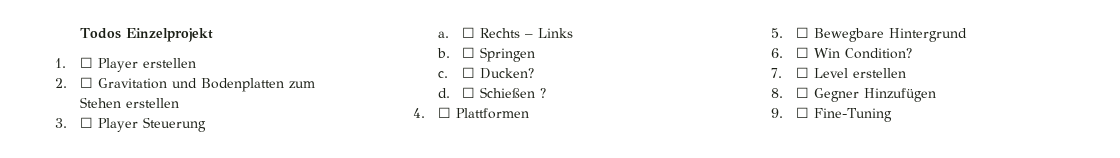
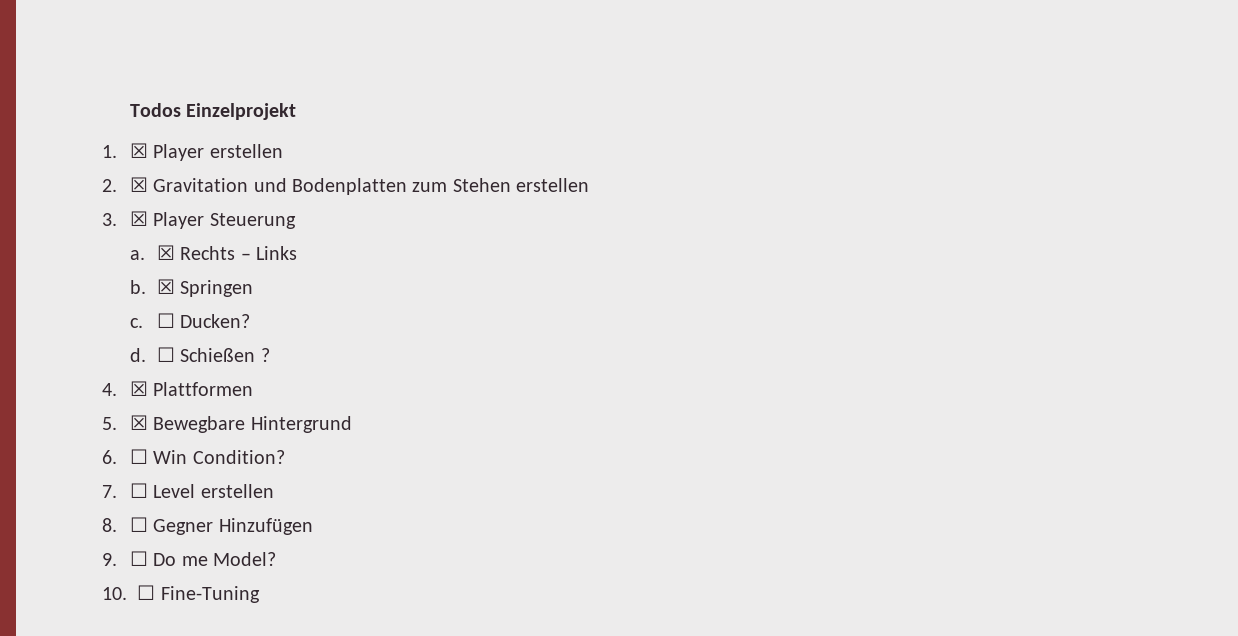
[79,57,93,68] ☐ -> [129,143,148,158] ☒
[79,77,93,88] ☐ -> [129,177,148,192] ☒
[79,117,93,128] ☐ -> [129,211,148,226] ☒
[462,27,476,38] ☐ -> [157,245,176,260] ☒
[462,47,476,58] ☐ -> [157,279,176,294] ☒
[437,107,451,118] ☐ -> [129,381,148,396] ☒
[795,27,809,38] ☐ -> [129,415,148,430] ☒
(809, 112) none -> [153,552,276,566] [102,585,156,600] Do me Model? // 10. ☐

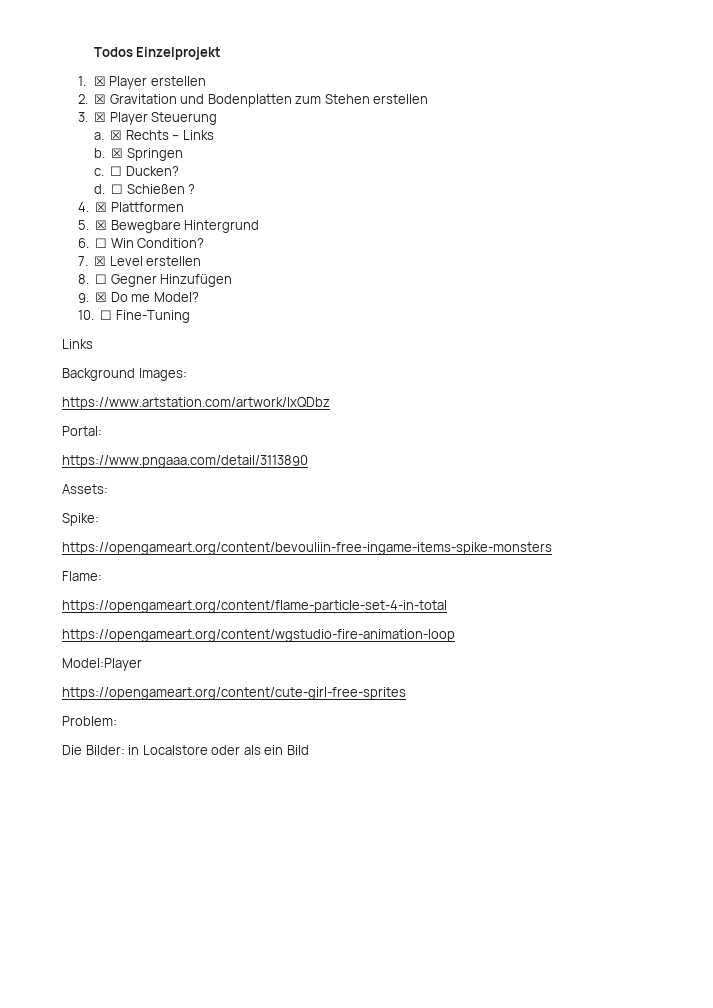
[129,483,148,498] ☐ -> [94,256,107,266] ☒
[129,551,148,566] ☐ -> [95,292,108,302] ☒
(260, 594) none -> [62,339,93,349] [62,368,187,381] [62,397,330,410] [62,426,102,436] [62,455,308,468] [62,484,108,494] [62,513,99,526] [62,542,552,555] [62,571,102,581] [62,600,447,613] [62,629,455,642] [62,658,142,671] [62,687,406,700] [62,716,117,726] [62,745,309,755] // Links // Background Images: // https://www.artstation.com/artwork/lxQDbz // Portal: // https://www.pngaaa.com/detail/3113890 // Assets: // Spike: // https://opengameart.org/content/bevouliin-free-ingame-items-spike-monsters // Flame: // https://opengameart.org/content/flame-particle-set-4-in-total // https://opengameart.org/content/wgstudio-fire-animation-loop // Model:Player // https://opengameart.org/content/cute-girl-free-sprites // Problem: // Die Bilder: in Localstore oder als ein Bild

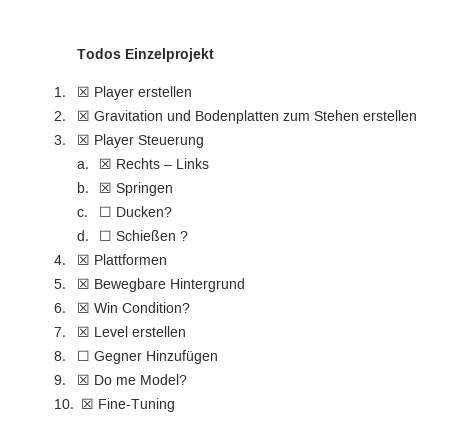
[95,238,108,248] ☐ -> [76,302,90,313] ☒
[100,310,113,320] ☐ -> [81,398,95,409] ☒
[62,339,93,349] [62,368,187,381] [62,397,330,410] [62,426,102,436] [62,455,308,468] [62,484,108,494] [62,513,99,526] [62,542,552,555] [62,571,102,581] [62,600,447,613] [62,629,455,642] [62,658,142,671] [62,687,406,700] [62,716,117,726] [62,745,309,755] // Links // Background Images: // https://www.artstation.com/artwork/lxQDbz // Portal: // https://www.pngaaa.com/detail/3113890 // Assets: // Spike: // https://opengameart.org/content/bevouliin-free-ingame-items-spike-monsters // Flame: // https://opengameart.org/content/flame-particle-set-4-in-total // https://opengameart.org/content/wgstudio-fire-animation-loop // Model:Player // https://opengameart.org/content/cute-girl-free-sprites // Problem: // Die Bilder: in Localstore oder als ein Bild -> (176, 405) none

